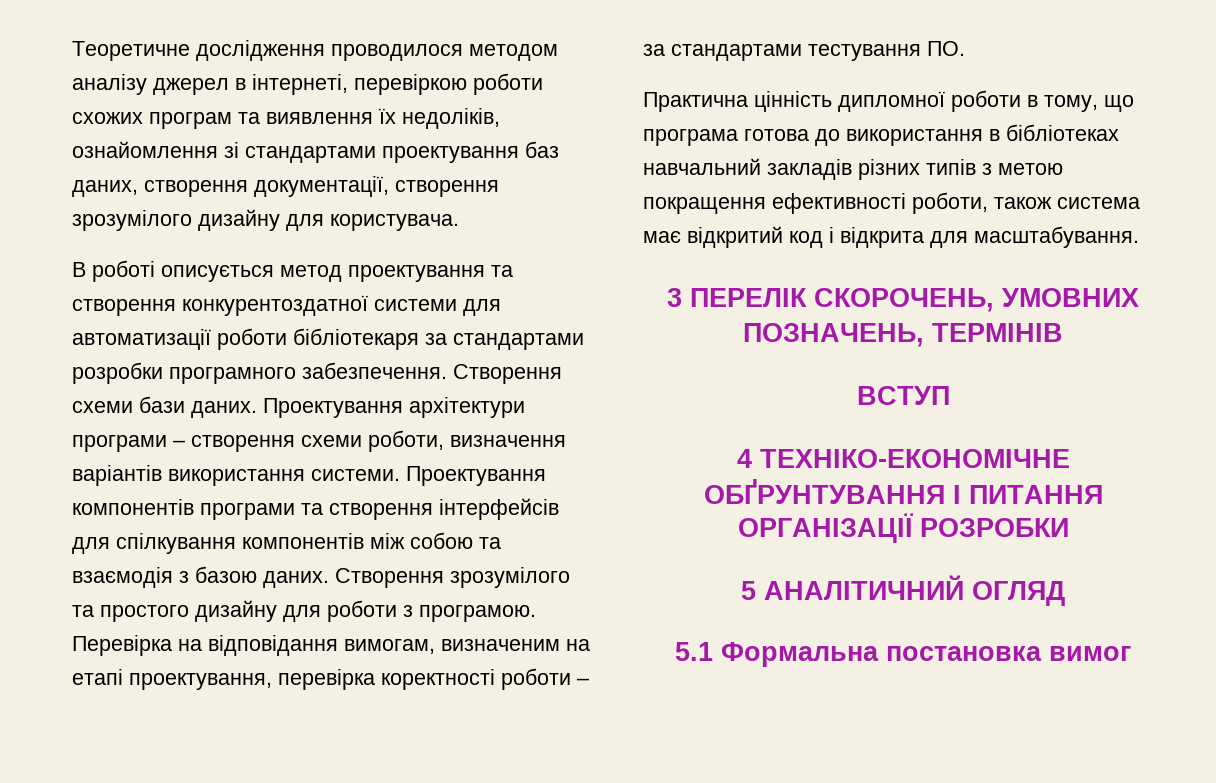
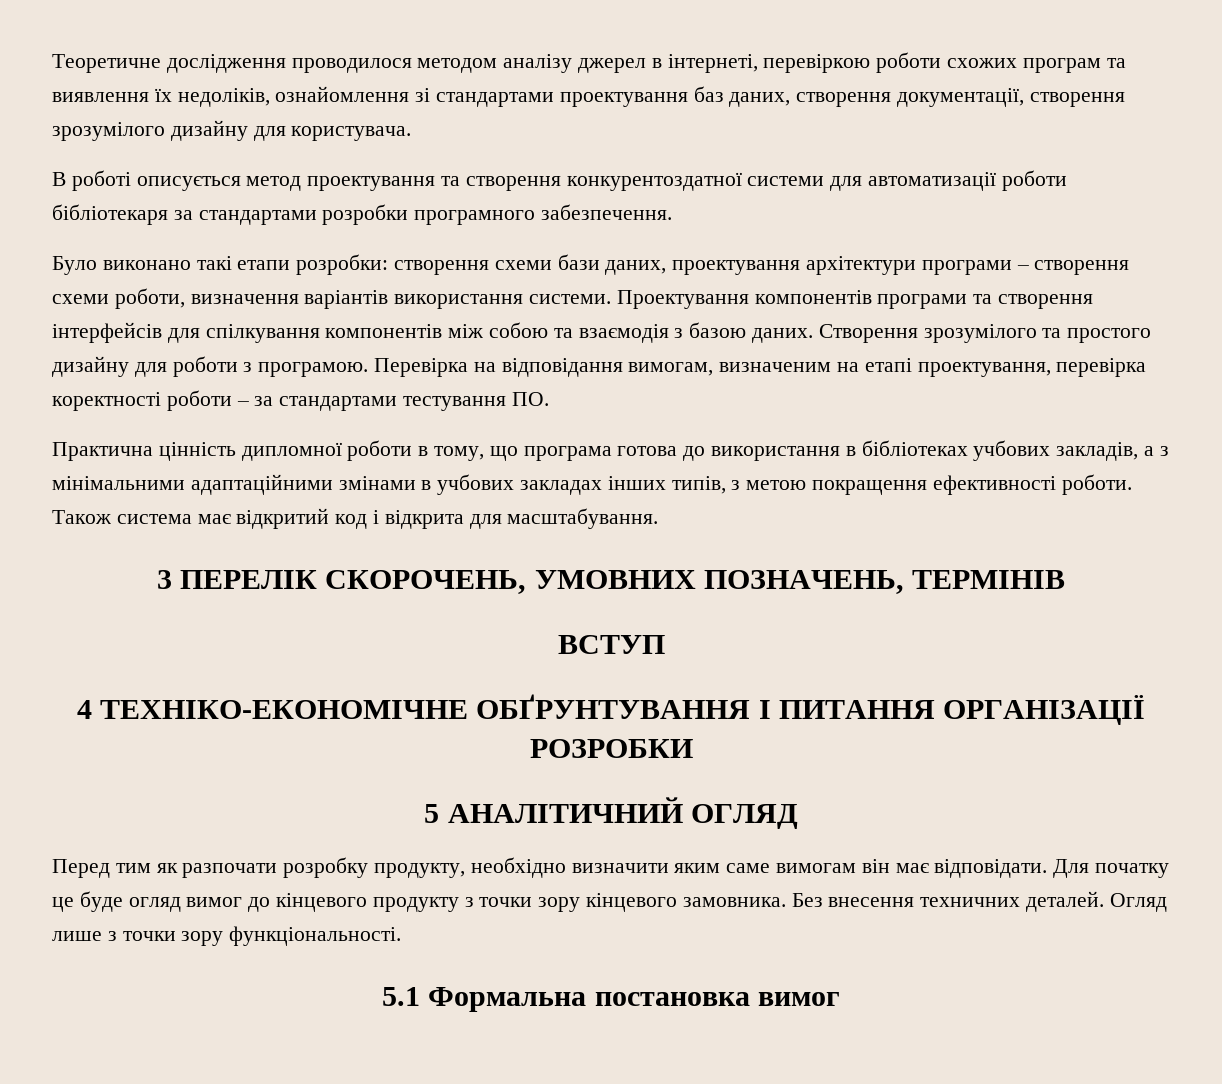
[453,364,562,384] [72,396,403,418] Створення схеми бази даних. Проектування -> [52,254,801,275] // Було виконано такі етапи розробки: створення схеми бази даних, проектування
[643,158,976,180] навчальний закладів різних типів -> [973,440,1169,461] [52,474,726,495] учбових закладів, а з мінімальними адаптаційними змінами в учбових закладах інших типів,
[912,192,1052,214] роботи, також -> [1061,474,1132,495] [52,510,111,524] роботи. Також
(1065, 593) none -> [52,857,1170,878] [52,891,1167,912] [52,926,402,946] // Перед тим як разпочати розробку продукту, необхідно визначити яким саме вимогам він має відповідати. Для початку це буде огляд вимог до кінцевого продукту з точки зору кінцевого замовника. Без внесення техничних деталей. Огляд лише з точки зору функціональності.

